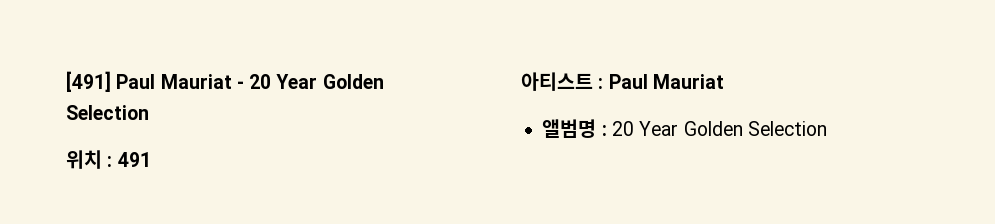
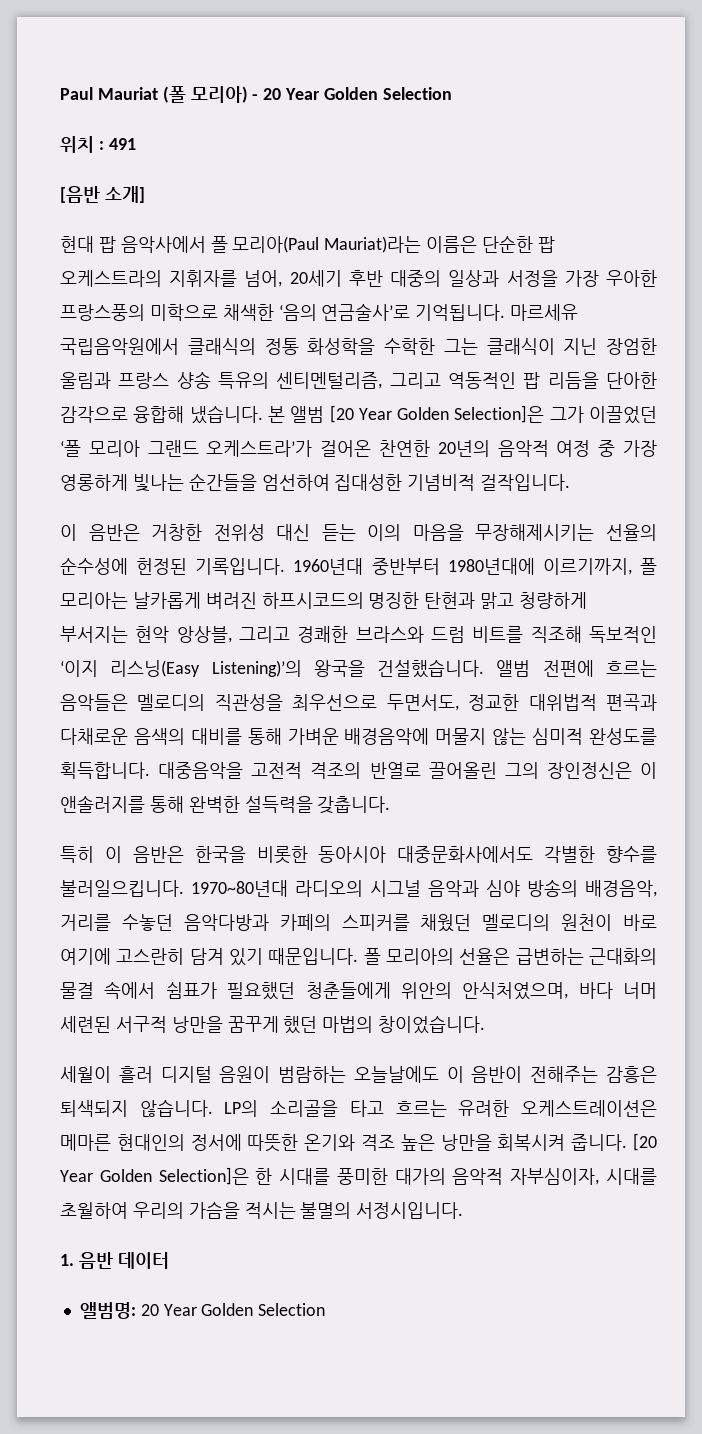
[66,71,232,92] [491] Paul Mauriat -> [60,86,248,103] Paul Mauriat (폴 모리아)
[521,72,724,91] [542,119,607,138] 아티스트 : Paul Mauriat // 앨범명 : -> [60,186,145,203] [60,235,555,253] [60,270,657,287] [60,303,579,321] [60,338,657,355] [60,371,657,389] [60,405,657,424] [60,440,657,457] [60,473,571,492] [60,524,657,541] [60,557,657,575] [60,592,588,609] [60,626,657,643] [60,659,657,678] [60,694,658,711] [60,728,658,745] [60,762,657,779] [60,795,391,814] [60,846,657,864] [60,879,657,897] [60,914,657,932] [60,948,657,966] [60,981,657,1000] [60,1015,486,1034] [60,1066,657,1083] [60,1099,657,1117] [60,1133,657,1152] [60,1167,657,1185] [60,1201,464,1219] [60,1252,169,1269] [79,1302,136,1319] [음반 소개] // 현대 팝 음악사에서 폴 모리아(Paul Mauriat)라는 이름은 단순한 팝 오케스트라의 지휘자를 넘어, 20세기 후반 대중의 일상과 서정을 가장 우아한 프랑스풍의 미학으로 채색한 ‘음의 연금술사’로 기억됩니다. 마르세유 국립음악원에서 클래식의 정통 화성학을 수학한 그는 클래식이 지닌 장엄한 울림과 프랑스 샹송 특유의 센티멘털리즘, 그리고 역동적인 팝 리듬을 단아한 감각으로 융합해 냈습니다. 본 앨범 [20 Year Golden Selection]은 그가 이끌었던 ‘폴 모리아 그랜드 오케스트라’가 걸어온 찬연한 20년의 음악적 여정 중 가장 영롱하게 빛나는 순간들을 엄선하여 집대성한 기념비적 걸작입니다. // 이 음반은 거창한 전위성 대신 듣는 이의 마음을 무장해제시키는 선율의 순수성에 헌정된 기록입니다. 1960년대 중반부터 1980년대에 이르기까지, 폴 모리아는 날카롭게 벼려진 하프시코드의 명징한 탄현과 맑고 청량하게 부서지는 현악 앙상블, 그리고 경쾌한 브라스와 드럼 비트를 직조해 독보적인 ‘이지 리스닝(Easy Listening)’의 왕국을 건설했습니다. 앨범 전편에 흐르는 음악들은 멜로디의 직관성을 최우선으로 두면서도, 정교한 대위법적 편곡과 다채로운 음색의 대비를 통해 가벼운 배경음악에 머물지 않는 심미적 완성도를 획득합니다. 대중음악을 고전적 격조의 반열로 끌어올린 그의 장인정신은 이 앤솔러지를 통해 완벽한 설득력을 갖춥니다. // 특히 이 음반은 한국을 비롯한 동아시아 대중문화사에서도 각별한 향수를 불러일으킵니다. 1970~80년대 라디오의 시그널 음악과 심야 방송의 배경음악, 거리를 수놓던 음악다방과 카페의 스피커를 채웠던 멜로디의 원천이 바로 여기에 고스란히 담겨 있기 때문입니다. 폴 모리아의 선율은 급변하는 근대화의 물결 속에서 쉼표가 필요했던 청춘들에게 위안의 안식처였으며, 바다 너머 세련된 서구적 낭만을 꿈꾸게 했던 마법의 창이었습니다. // 세월이 흘러 디지털 음원이 범람하는 오늘날에도 이 음반이 전해주는 감흥은 퇴색되지 않습니다. LP의 소리골을 타고 흐르는 유려한 오케스트레이션은 메마른 현대인의 정서에 따뜻한 온기와 격조 높은 낭만을 회복시켜 줍니다. [20 Year Golden Selection]은 한 시대를 풍미한 대가의 음악적 자부심이자, 시대를 초월하여 우리의 가슴을 적시는 불멸의 서정시입니다. // 1. 음반 데이터 // 앨범명:

